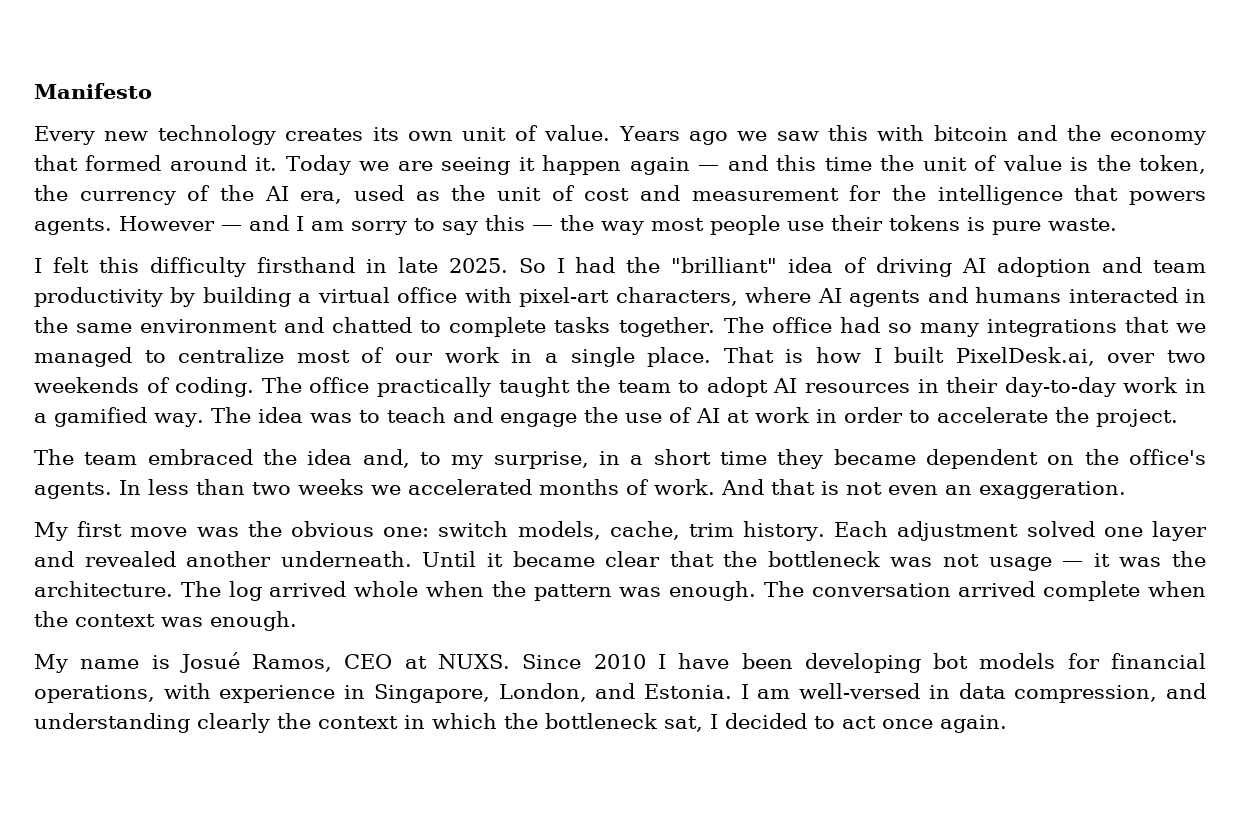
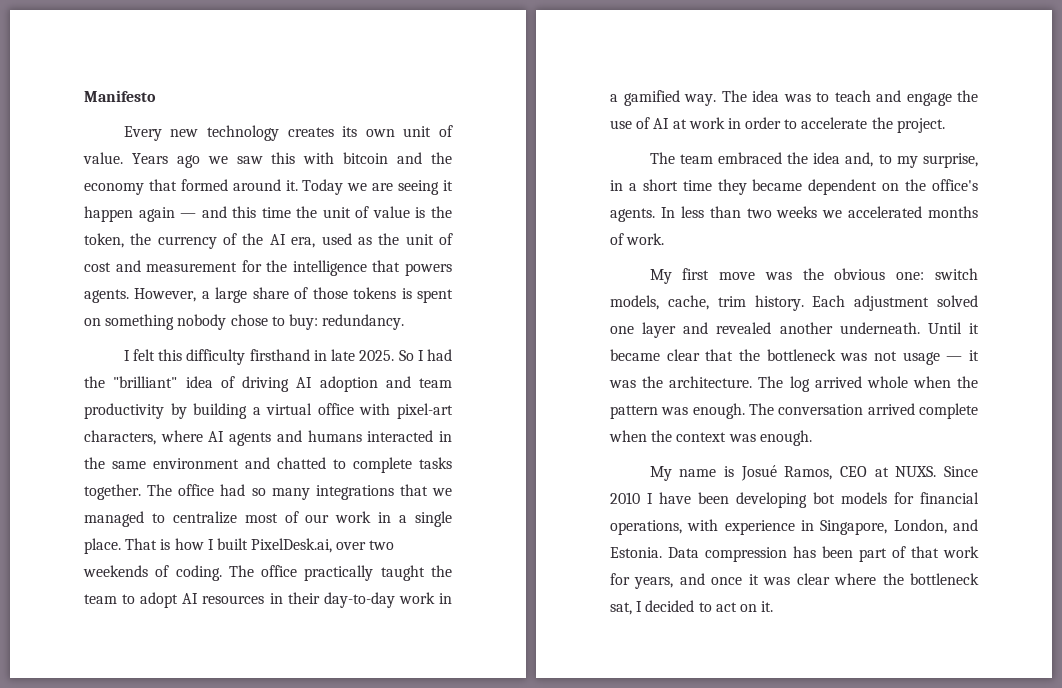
[119,215,1117,235] However — and I am sorry to say this — the way most people use their tokens is pure waste. -> [134,287,454,303] [84,314,405,330] However, a large share of those tokens is spent on something nobody chose to buy: redundancy.
[721,479,1126,499] And that is not even an exaggeration. -> (665, 239) none
[740,683,1206,703] [34,713,497,733] I am well-versed in data compression, and understanding clearly the context in which -> [668,546,979,562] [610,573,877,589] Data compression has been part of that work for years, and once it was clear where
[882,715,1007,733] once again. -> [739,601,774,612] on it.

